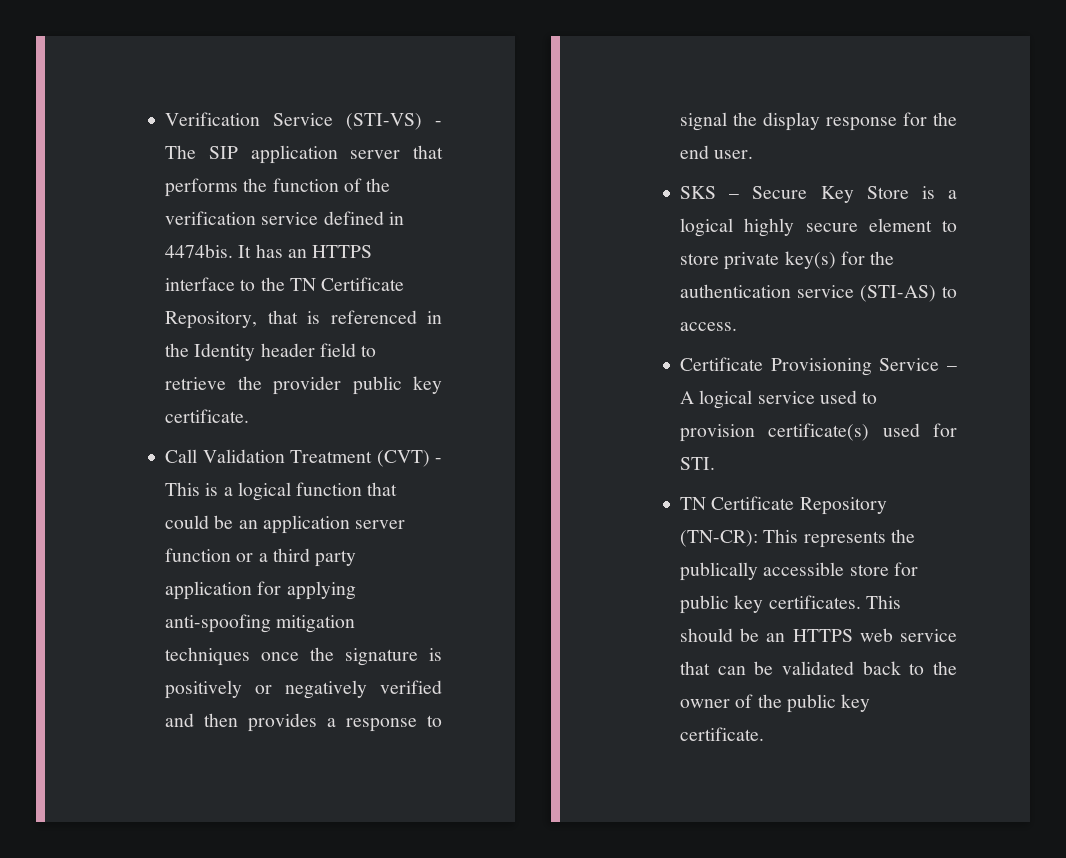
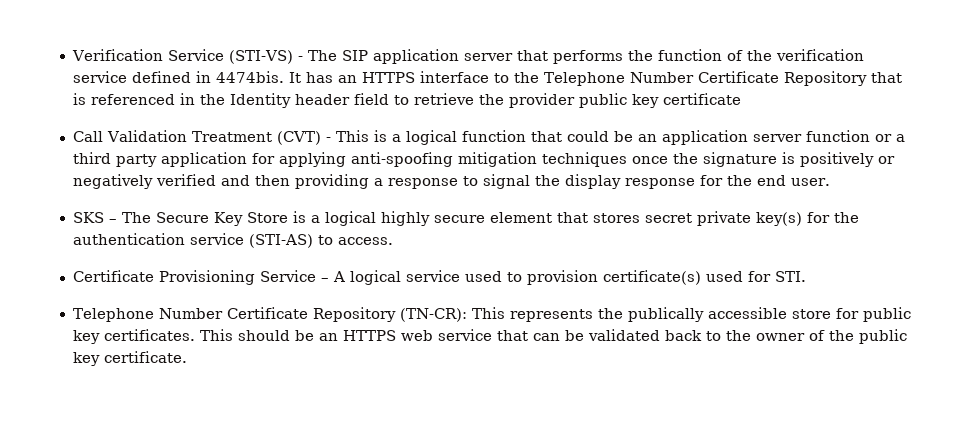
[289,277,405,291] [165,311,258,329] TN Certificate Repository, -> [544,71,868,86] Telephone Number Certificate Repository
[165,409,250,423] certificate. -> [663,93,742,105] certificate
[248,713,318,732] provides -> [295,174,370,189] providing
(740, 196) none -> [122,212,152,223] The
[942,220,957,232] [680,253,720,265] to store -> [557,212,693,223] that stores secret
[680,497,707,510] TN -> [73,308,224,322] Telephone Number

